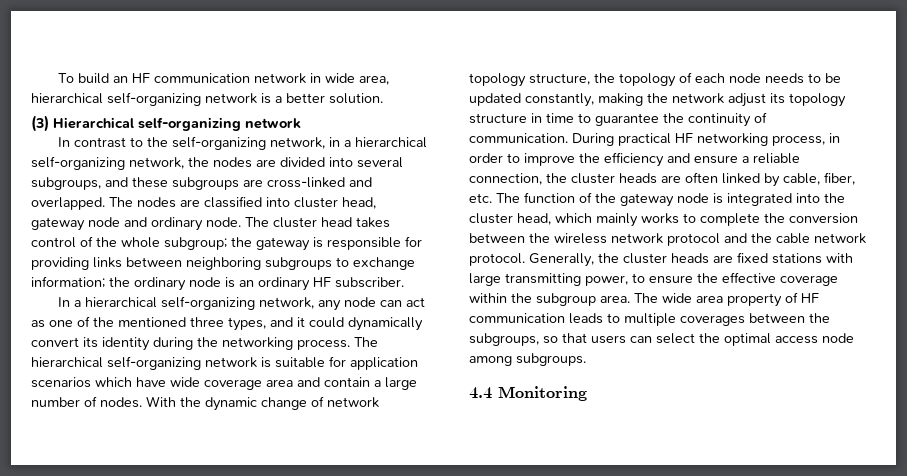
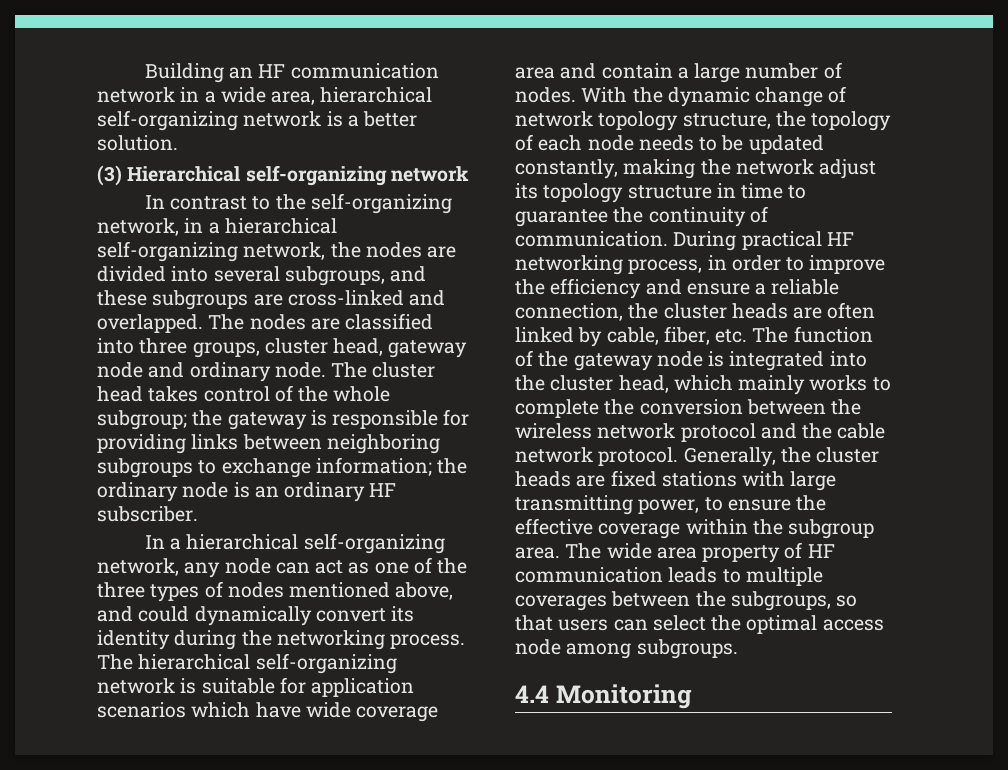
[58,73,110,84] To build -> [144,63,224,83] Building
(322, 78) none -> [204,91,216,103] a
(290, 202) none -> [139,338,260,358] three groups,
[118,317,305,331] mentioned three types, and it -> [97,581,454,602] [97,606,133,622] three types of nodes mentioned above, and

